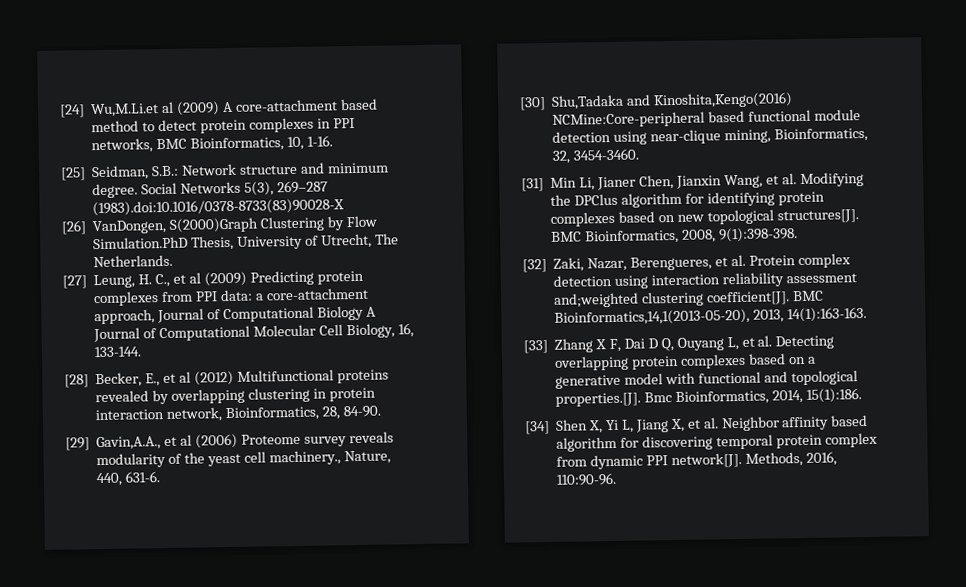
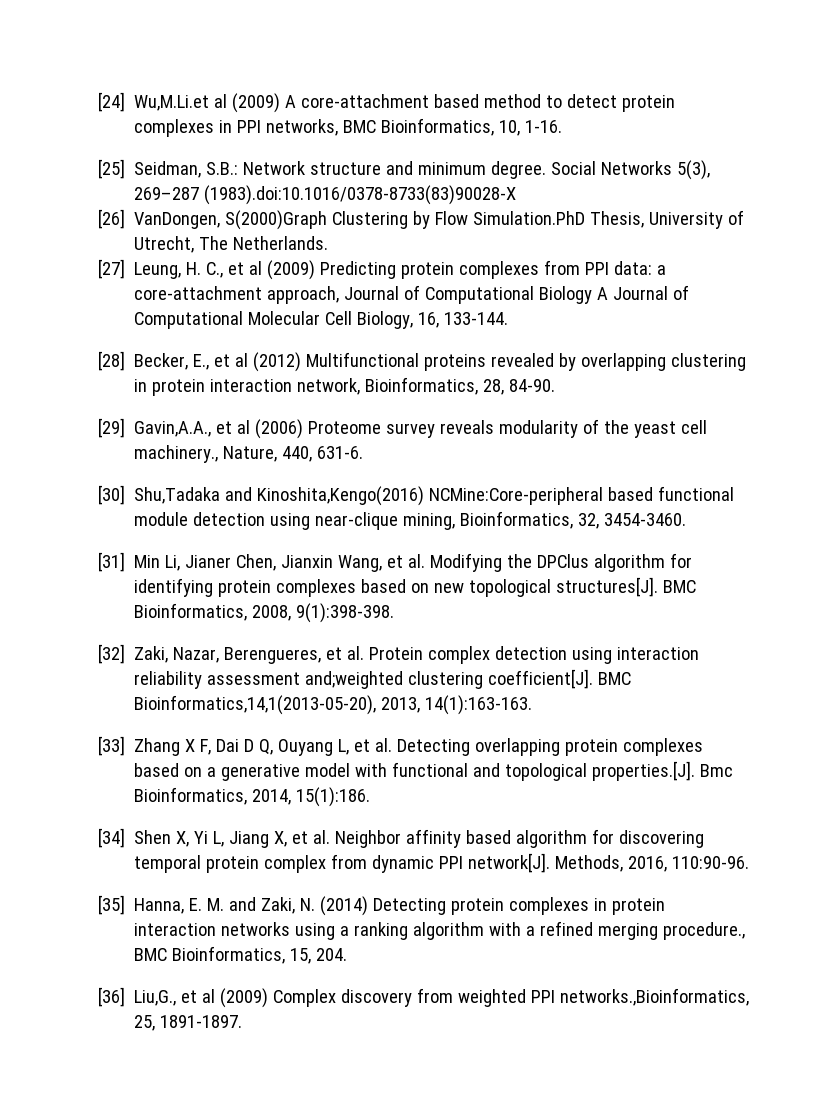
(618, 479) none -> [98,895,666,916] [134,921,746,940] [134,946,348,964] [98,987,750,1008] [134,1015,243,1031] // [35] Hanna, E. M. and Zaki, N. (2014) Detecting protein complexes in protein interaction networks using a ranking algorithm with a refined merging procedure., BMC Bioinformatics, 15, 204. // [36] Liu,G., et al (2009) Complex discovery from weighted PPI networks.,Bioinformatics, 25, 1891-1897.

